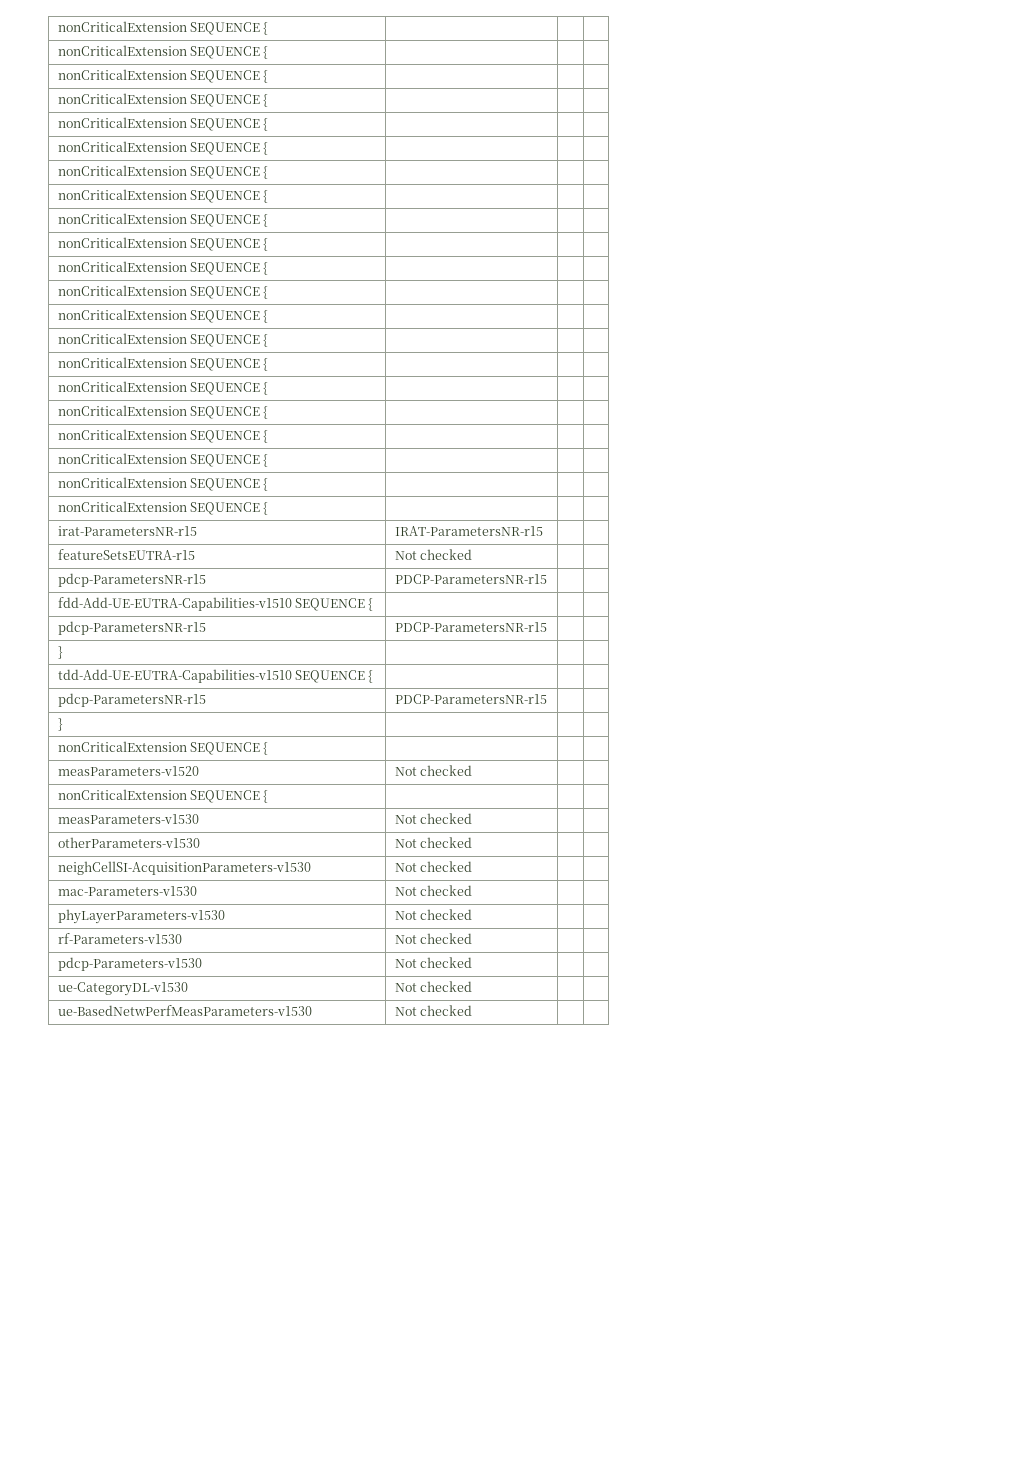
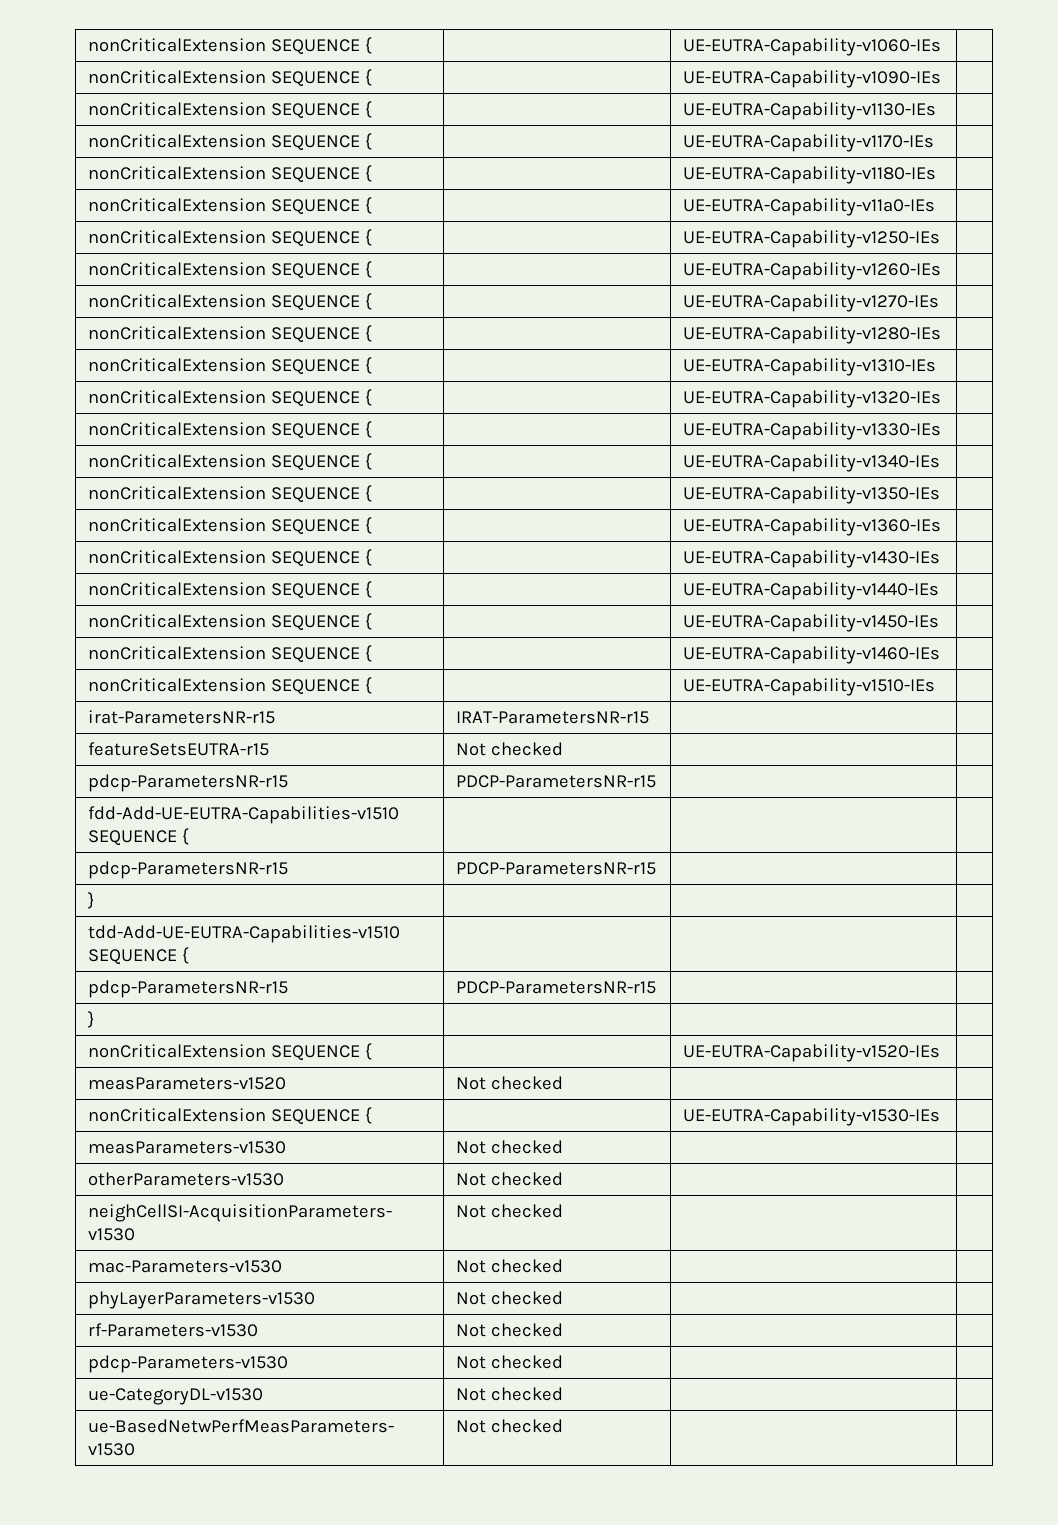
[57,21,269,35] [57,45,269,59] [57,69,269,83] [57,93,269,107] [57,117,269,131] [57,141,269,155] [57,165,269,179] [57,189,269,203] [57,213,269,227] [57,237,269,251] [57,261,269,275] [57,285,269,299] [57,309,269,323] [57,333,269,347] [57,357,269,371] [57,381,269,395] [57,405,269,419] [57,429,269,443] [57,453,269,467] [57,477,269,491] [57,501,269,515] nonCriticalExtension SEQUENCE { | | | // nonCriticalExtension SEQUENCE { | | | // nonCriticalExtension SEQUENCE { | | | // nonCriticalExtension SEQUENCE { | | | // nonCriticalExtension SEQUENCE { | | | // nonCriticalExtension SEQUENCE { | | | // nonCriticalExtension SEQUENCE { | | | // nonCriticalExtension SEQUENCE { | | | // nonCriticalExtension SEQUENCE { | | | // nonCriticalExtension SEQUENCE { | | | // nonCriticalExtension SEQUENCE { | | | // nonCriticalExtension SEQUENCE { | | | // nonCriticalExtension SEQUENCE { | | | // nonCriticalExtension SEQUENCE { | | | // nonCriticalExtension SEQUENCE { | | | // nonCriticalExtension SEQUENCE { | | | // nonCriticalExtension SEQUENCE { | | | // nonCriticalExtension SEQUENCE { | | | // nonCriticalExtension SEQUENCE { | | | // nonCriticalExtension SEQUENCE { | | | // nonCriticalExtension SEQUENCE { | | -> [88,37,373,55] [683,38,942,56] [88,69,373,87] [683,70,942,88] [88,101,373,119] [683,102,937,120] [88,133,373,151] [683,134,935,152] [88,165,373,183] [683,166,937,184] [88,197,373,215] [683,198,936,216] [88,229,373,247] [683,230,941,248] [88,261,373,279] [683,262,942,280] [88,293,373,311] [683,294,940,312] [88,325,373,343] [683,326,942,344] [88,357,373,375] [683,358,937,376] [88,389,373,407] [683,390,942,408] [88,421,373,439] [683,422,942,440] [88,453,373,471] [683,454,941,472] [88,485,373,503] [683,486,941,504] [88,517,373,535] [683,518,942,536] [88,549,373,567] [683,550,941,568] [88,581,373,599] [683,582,940,600] [88,613,373,631] [683,614,940,632] [88,645,373,663] [683,646,941,664] [88,677,373,695] [683,678,936,696] nonCriticalExtension SEQUENCE { | | UE-EUTRA-Capability-v1060-IEs | // nonCriticalExtension SEQUENCE { | | UE-EUTRA-Capability-v1090-IEs | // nonCriticalExtension SEQUENCE { | | UE-EUTRA-Capability-v1130-IEs | // nonCriticalExtension SEQUENCE { | | UE-EUTRA-Capability-v1170-IEs | // nonCriticalExtension SEQUENCE { | | UE-EUTRA-Capability-v1180-IEs | // nonCriticalExtension SEQUENCE { | | UE-EUTRA-Capability-v11a0-IEs | // nonCriticalExtension SEQUENCE { | | UE-EUTRA-Capability-v1250-IEs | // nonCriticalExtension SEQUENCE { | | UE-EUTRA-Capability-v1260-IEs | // nonCriticalExtension SEQUENCE { | | UE-EUTRA-Capability-v1270-IEs | // nonCriticalExtension SEQUENCE { | | UE-EUTRA-Capability-v1280-IEs | // nonCriticalExtension SEQUENCE { | | UE-EUTRA-Capability-v1310-IEs | // nonCriticalExtension SEQUENCE { | | UE-EUTRA-Capability-v1320-IEs | // nonCriticalExtension SEQUENCE { | | UE-EUTRA-Capability-v1330-IEs | // nonCriticalExtension SEQUENCE { | | UE-EUTRA-Capability-v1340-IEs | // nonCriticalExtension SEQUENCE { | | UE-EUTRA-Capability-v1350-IEs | // nonCriticalExtension SEQUENCE { | | UE-EUTRA-Capability-v1360-IEs | // nonCriticalExtension SEQUENCE { | | UE-EUTRA-Capability-v1430-IEs | // nonCriticalExtension SEQUENCE { | | UE-EUTRA-Capability-v1440-IEs | // nonCriticalExtension SEQUENCE { | | UE-EUTRA-Capability-v1450-IEs | // nonCriticalExtension SEQUENCE { | | UE-EUTRA-Capability-v1460-IEs | // nonCriticalExtension SEQUENCE { | | UE-EUTRA-Capability-v1510-IEs
(269, 748) none -> [683,1044,941,1062] UE-EUTRA-Capability-v1520-IEs
(269, 796) none -> [683,1108,941,1126] UE-EUTRA-Capability-v1530-IEs

